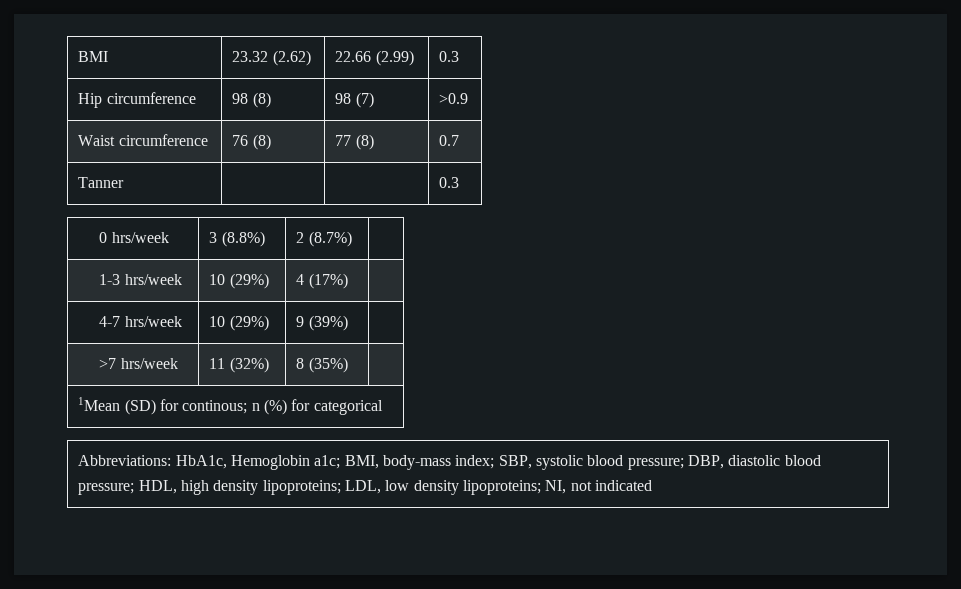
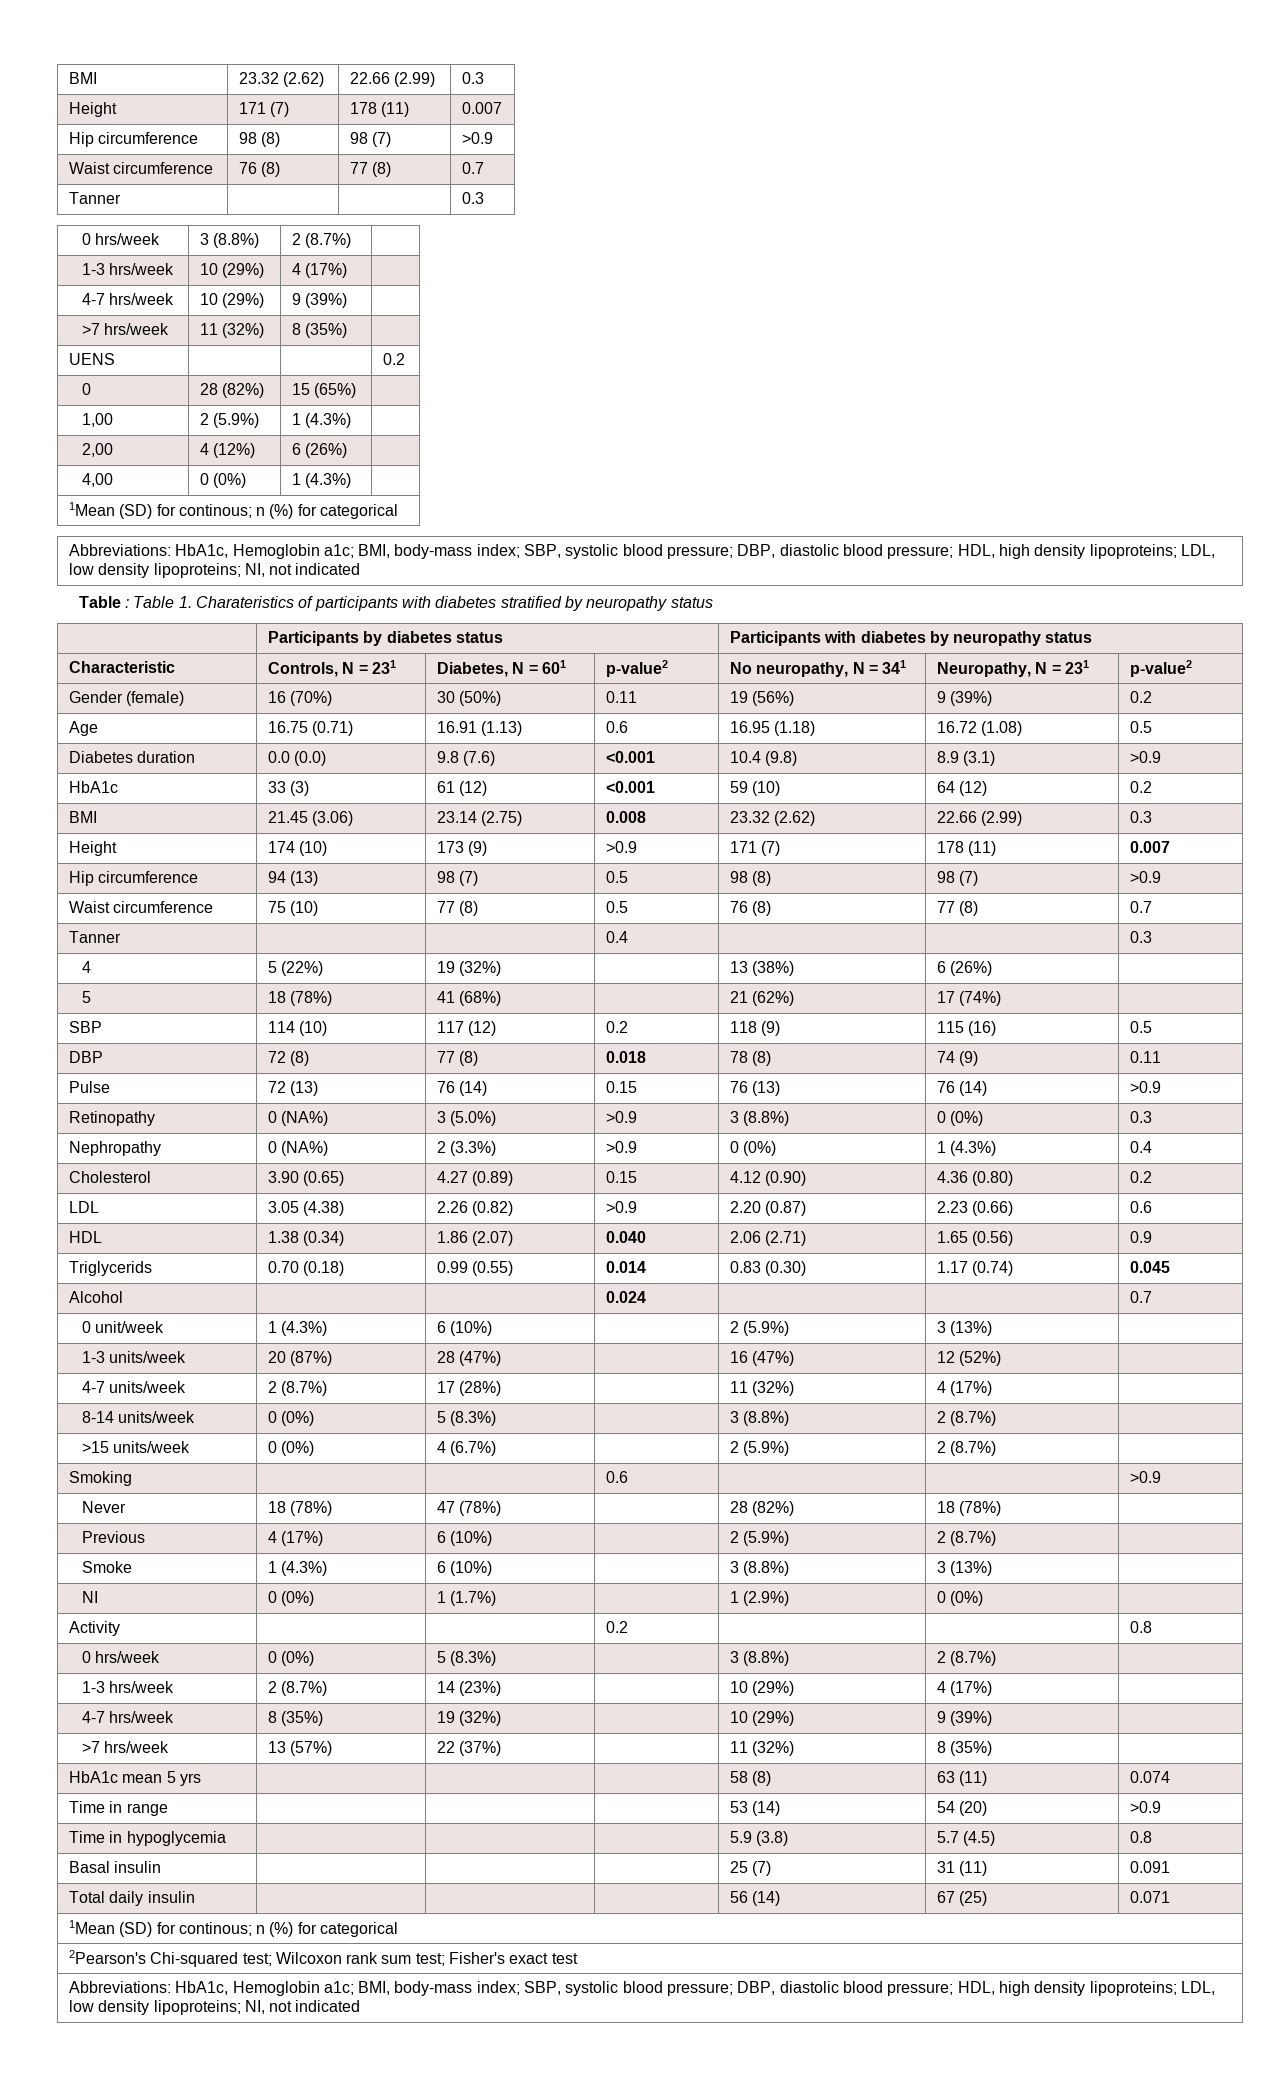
(460, 56) none -> [68,102,117,117] [238,102,290,117] [349,102,410,117] [461,102,502,114] // Height | 171 (7) | 178 (11) | 0.007
(348, 365) none -> [68,353,115,365] [382,353,405,365] [81,383,91,395] [199,383,265,398] [291,383,357,398] [81,413,113,427] [199,413,260,428] [291,413,352,428] [81,443,113,457] [199,443,256,458] [291,443,348,458] [81,473,113,487] [199,473,247,488] [291,473,352,488] // UENS | | | 0.2 // 0 | 28 (82%) | 15 (65%) | // 1,00 | 2 (5.9%) | 1 (4.3%) | // 2,00 | 4 (12%) | 6 (26%) | // 4,00 | 0 (0%) | 1 (4.3%) |
(652, 485) none -> [78,596,713,611] [267,631,503,646] [729,631,1093,646] [68,661,175,673] [267,660,396,677] [436,660,566,677] [605,660,668,677] [729,660,907,677] [936,660,1089,677] [1129,660,1192,677] [68,691,185,706] [267,691,333,706] [436,691,502,706] [605,691,637,703] [729,691,795,706] [936,691,993,706] [1129,691,1152,703] [68,721,98,736] [267,721,354,736] [436,721,523,736] [605,721,628,733] [729,721,816,736] [936,721,1023,736] [1129,721,1152,733] [68,751,196,763] [267,751,327,766] [436,751,496,766] [605,751,655,763] [729,751,798,766] [936,751,996,766] [1129,751,1161,763] [68,781,118,793] [267,781,310,796] [436,781,488,796] [605,781,655,793] [729,781,781,796] [936,781,988,796] [1129,781,1152,793] [68,811,97,823] [267,811,354,826] [436,811,523,826] [605,811,646,823] [729,811,816,826] [936,811,1023,826] [1129,811,1152,823] [68,841,117,856] [267,841,328,856] [436,841,488,856] [605,841,637,853] [729,841,781,856] [936,841,997,856] [1129,841,1170,853] [68,871,199,886] [267,871,319,886] [436,871,479,886] [605,871,628,883] [729,871,772,886] [936,871,979,886] [1129,871,1161,883] [68,901,214,913] [267,901,319,916] [436,901,479,916] [605,901,628,913] [729,901,772,916] [936,901,979,916] [1129,901,1152,913] [68,931,121,943] [605,931,628,943] [1129,931,1152,943] [81,961,91,973] [267,961,324,976] [436,961,502,976] [729,961,795,976] [936,961,993,976] [81,991,91,1003] [267,991,333,1006] [436,991,502,1006] [729,991,795,1006] [936,991,1002,1006] [68,1021,102,1033] [267,1021,328,1036] [436,1021,497,1036] [605,1021,628,1033] [729,1021,781,1036] [936,1021,997,1036] [1129,1021,1152,1033] [68,1051,103,1063] [267,1051,310,1066] [436,1051,479,1066] [605,1051,646,1063] [729,1051,772,1066] [936,1051,979,1066] [1129,1051,1161,1063] [68,1081,110,1093] [267,1081,319,1096] [436,1081,488,1096] [605,1081,637,1093] [729,1081,781,1096] [936,1081,988,1096] [1129,1081,1161,1093] [68,1111,155,1126] [267,1111,329,1126] [436,1111,497,1126] [605,1111,637,1123] [729,1111,790,1126] [936,1111,984,1126] [1129,1111,1152,1123] [68,1141,161,1156] [267,1141,329,1156] [436,1141,497,1156] [605,1141,637,1153] [729,1141,777,1156] [936,1141,997,1156] [1129,1141,1152,1153] [68,1171,151,1183] [267,1171,345,1186] [436,1171,514,1186] [605,1171,637,1183] [729,1171,807,1186] [936,1171,1014,1186] [1129,1171,1152,1183] [68,1201,99,1213] [267,1201,345,1216] [436,1201,514,1216] [605,1201,637,1213] [729,1201,807,1216] [936,1201,1014,1216] [1129,1201,1152,1213] [68,1231,102,1243] [267,1231,345,1246] [436,1231,514,1246] [605,1231,646,1243] [729,1231,807,1246] [936,1231,1014,1246] [1129,1231,1152,1243] [68,1261,152,1276] [267,1261,345,1276] [436,1261,514,1276] [605,1261,646,1273] [729,1261,807,1276] [936,1261,1014,1276] [1129,1261,1170,1273] [68,1291,123,1303] [605,1291,646,1303] [1129,1291,1152,1303] [81,1321,165,1333] [267,1321,328,1336] [436,1321,493,1336] [729,1321,790,1336] [936,1321,993,1336] [81,1351,187,1363] [267,1351,333,1366] [436,1351,502,1366] [729,1351,795,1366] [936,1351,1002,1366] [81,1381,187,1393] [267,1381,328,1396] [436,1381,502,1396] [729,1381,795,1396] [936,1381,993,1396] [81,1411,196,1423] [267,1411,315,1426] [436,1411,497,1426] [729,1411,790,1426] [936,1411,997,1426] [81,1441,191,1453] [267,1441,315,1456] [436,1441,497,1456] [729,1441,790,1456] [936,1441,997,1456] [68,1471,132,1486] [605,1471,628,1483] [1129,1471,1161,1483] [81,1501,126,1513] [267,1501,333,1516] [436,1501,502,1516] [729,1501,795,1516] [936,1501,1002,1516] [81,1531,145,1543] [267,1531,324,1546] [436,1531,493,1546] [729,1531,790,1546] [936,1531,997,1546] [81,1561,132,1573] [267,1561,328,1576] [436,1561,493,1576] [729,1561,790,1576] [936,1561,993,1576] [81,1591,98,1603] [267,1591,315,1606] [436,1591,497,1606] [729,1591,790,1606] [936,1591,984,1606] [68,1621,120,1636] [605,1621,628,1633] [1129,1621,1152,1633] [81,1651,161,1663] [267,1651,315,1666] [436,1651,497,1666] [729,1651,790,1666] [936,1651,997,1666] [81,1681,175,1693] [267,1681,328,1696] [436,1681,502,1696] [729,1681,795,1696] [936,1681,993,1696] [81,1711,175,1723] [267,1711,324,1726] [436,1711,502,1726] [729,1711,795,1726] [936,1711,993,1726] [81,1741,170,1753] [267,1741,333,1756] [436,1741,502,1756] [729,1741,795,1756] [936,1741,993,1756] [68,1771,201,1786] [729,1771,772,1786] [936,1771,988,1786] [1129,1771,1170,1783] [68,1801,168,1816] [729,1801,781,1816] [936,1801,988,1816] [1129,1801,1161,1813] [68,1831,226,1846] [729,1831,789,1846] [936,1831,996,1846] [1129,1831,1152,1843] [68,1861,162,1873] [729,1861,772,1876] [936,1861,988,1876] [1129,1861,1170,1873] [68,1891,195,1906] [729,1891,781,1906] [936,1891,988,1906] [1129,1891,1170,1903] [68,1920,399,1937] [68,1950,578,1967] [68,1981,1215,1996] [68,2000,361,2015] // Table : Table 1. Charateristics of participants with diabetes stratified by neuropathy status // | Participants by diabetes status | Participants with diabetes by neuropathy status // Characteristic | Controls, N = 231 | Diabetes, N = 601 | p-value2 | No neuropathy, N = 341 | Neuropathy, N = 231 | p-value2 // Gender (female) | 16 (70%) | 30 (50%) | 0.11 | 19 (56%) | 9 (39%) | 0.2 // Age | 16.75 (0.71) | 16.91 (1.13) | 0.6 | 16.95 (1.18) | 16.72 (1.08) | 0.5 // Diabetes duration | 0.0 (0.0) | 9.8 (7.6) | <0.001 | 10.4 (9.8) | 8.9 (3.1) | >0.9 // HbA1c | 33 (3) | 61 (12) | <0.001 | 59 (10) | 64 (12) | 0.2 // BMI | 21.45 (3.06) | 23.14 (2.75) | 0.008 | 23.32 (2.62) | 22.66 (2.99) | 0.3 // Height | 174 (10) | 173 (9) | >0.9 | 171 (7) | 178 (11) | 0.007 // Hip circumference | 94 (13) | 98 (7) | 0.5 | 98 (8) | 98 (7) | >0.9 // Waist circumference | 75 (10) | 77 (8) | 0.5 | 76 (8) | 77 (8) | 0.7 // Tanner | | | 0.4 | | | 0.3 // 4 | 5 (22%) | 19 (32%) | | 13 (38%) | 6 (26%) | // 5 | 18 (78%) | 41 (68%) | | 21 (62%) | 17 (74%) | // SBP | 114 (10) | 117 (12) | 0.2 | 118 (9) | 115 (16) | 0.5 // DBP | 72 (8) | 77 (8) | 0.018 | 78 (8) | 74 (9) | 0.11 // Pulse | 72 (13) | 76 (14) | 0.15 | 76 (13) | 76 (14) | >0.9 // Retinopathy | 0 (NA%) | 3 (5.0%) | >0.9 | 3 (8.8%) | 0 (0%) | 0.3 // Nephropathy | 0 (NA%) | 2 (3.3%) | >0.9 | 0 (0%) | 1 (4.3%) | 0.4 // Cholesterol | 3.90 (0.65) | 4.27 (0.89) | 0.15 | 4.12 (0.90) | 4.36 (0.80) | 0.2 // LDL | 3.05 (4.38) | 2.26 (0.82) | >0.9 | 2.20 (0.87) | 2.23 (0.66) | 0.6 // HDL | 1.38 (0.34) | 1.86 (2.07) | 0.040 | 2.06 (2.71) | 1.65 (0.56) | 0.9 // Triglycerids | 0.70 (0.18) | 0.99 (0.55) | 0.014 | 0.83 (0.30) | 1.17 (0.74) | 0.045 // Alcohol | | | 0.024 | | | 0.7 // 0 unit/week | 1 (4.3%) | 6 (10%) | | 2 (5.9%) | 3 (13%) | // 1-3 units/week | 20 (87%) | 28 (47%) | | 16 (47%) | 12 (52%) | // 4-7 units/week | 2 (8.7%) | 17 (28%) | | 11 (32%) | 4 (17%) | // 8-14 units/week | 0 (0%) | 5 (8.3%) | | 3 (8.8%) | 2 (8.7%) | // >15 units/week | 0 (0%) | 4 (6.7%) | | 2 (5.9%) | 2 (8.7%) | // Smoking | | | 0.6 | | | >0.9 // Never | 18 (78%) | 47 (78%) | | 28 (82%) | 18 (78%) | // Previous | 4 (17%) | 6 (10%) | | 2 (5.9%) | 2 (8.7%) | // Smoke | 1 (4.3%) | 6 (10%) | | 3 (8.8%) | 3 (13%) | // NI | 0 (0%) | 1 (1.7%) | | 1 (2.9%) | 0 (0%) | // Activity | | | 0.2 | | | 0.8 // 0 hrs/week | 0 (0%) | 5 (8.3%) | | 3 (8.8%) | 2 (8.7%) | // 1-3 hrs/week | 2 (8.7%) | 14 (23%) | | 10 (29%) | 4 (17%) | // 4-7 hrs/week | 8 (35%) | 19 (32%) | | 10 (29%) | 9 (39%) | // >7 hrs/week | 13 (57%) | 22 (37%) | | 11 (32%) | 8 (35%) | // HbA1c mean 5 yrs | | | | 58 (8) | 63 (11) | 0.074 // Time in range | | | | 53 (14) | 54 (20) | >0.9 // Time in hypoglycemia | | | | 5.9 (3.8) | 5.7 (4.5) | 0.8 // Basal insulin | | | | 25 (7) | 31 (11) | 0.091 // Total daily insulin | | | | 56 (14) | 67 (25) | 0.071 // 1Mean (SD) for continous; n (%) for categorical // 2Pearson's Chi-squared test; Wilcoxon rank sum test; Fisher's exact test // Abbreviations: HbA1c, Hemoglobin a1c; BMI, body-mass index; SBP, systolic blood pressure; DBP, diastolic blood pressure; HDL, high density lipoproteins; LDL, low density lipoproteins; NI, not indicated

